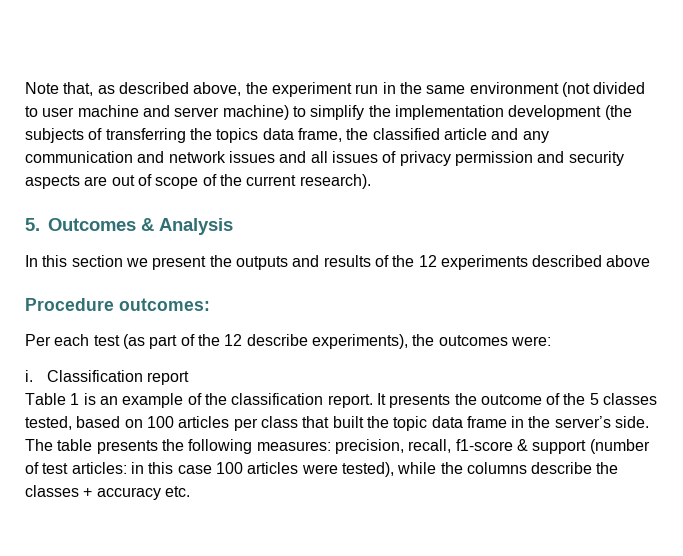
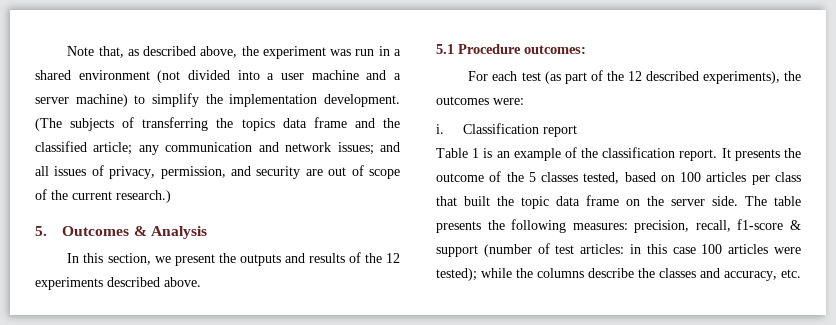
(352, 89) none -> [330,49,352,56] was
[399,82,466,94] the same -> [393,49,401,56] [35,70,71,80] a shared
[25,106,38,117] to -> [237,70,275,80] into a
(170, 111) none -> [394,73,401,80] a
[508,105,632,120] development (the -> [324,94,400,107] [35,118,62,131] development. (The
[297,128,519,142] frame, the classified article and -> [313,117,400,128] [35,141,133,155] frame and the classified article;
[228,151,275,163] issues -> [337,142,374,155] issues;
[399,151,533,166] privacy permission -> [109,166,226,179] privacy, permission,
[25,175,80,189] aspects -> (301, 172) none
[299,174,371,189] research). -> [116,190,171,203] research.)
[71,255,123,267] section -> [107,253,151,265] section,
[606,255,651,267] above // -> [164,277,201,287] [436,44,454,54] above. // 5.1
[25,334,51,346] Per -> [468,71,489,81] For
[246,334,308,346] describe -> [645,71,699,81] described
[511,416,611,428] in the server’s -> [626,196,705,206] on the server
[341,462,394,477] tested), -> [436,268,477,281] tested);
[83,487,161,500] + accuracy -> [700,268,777,281] and accuracy,

